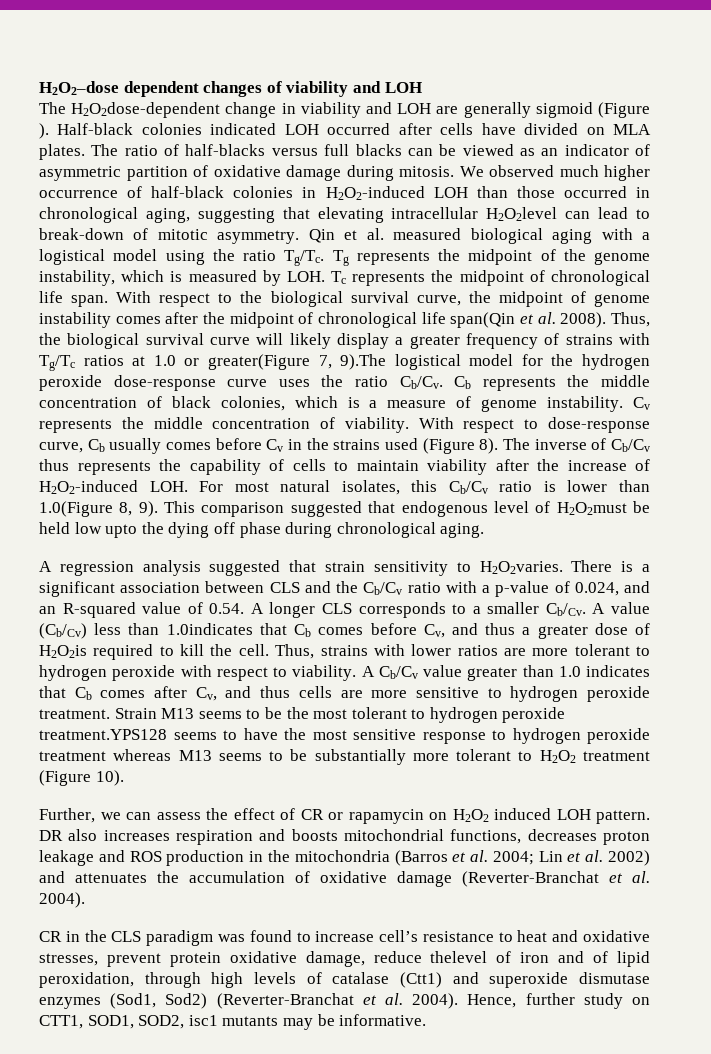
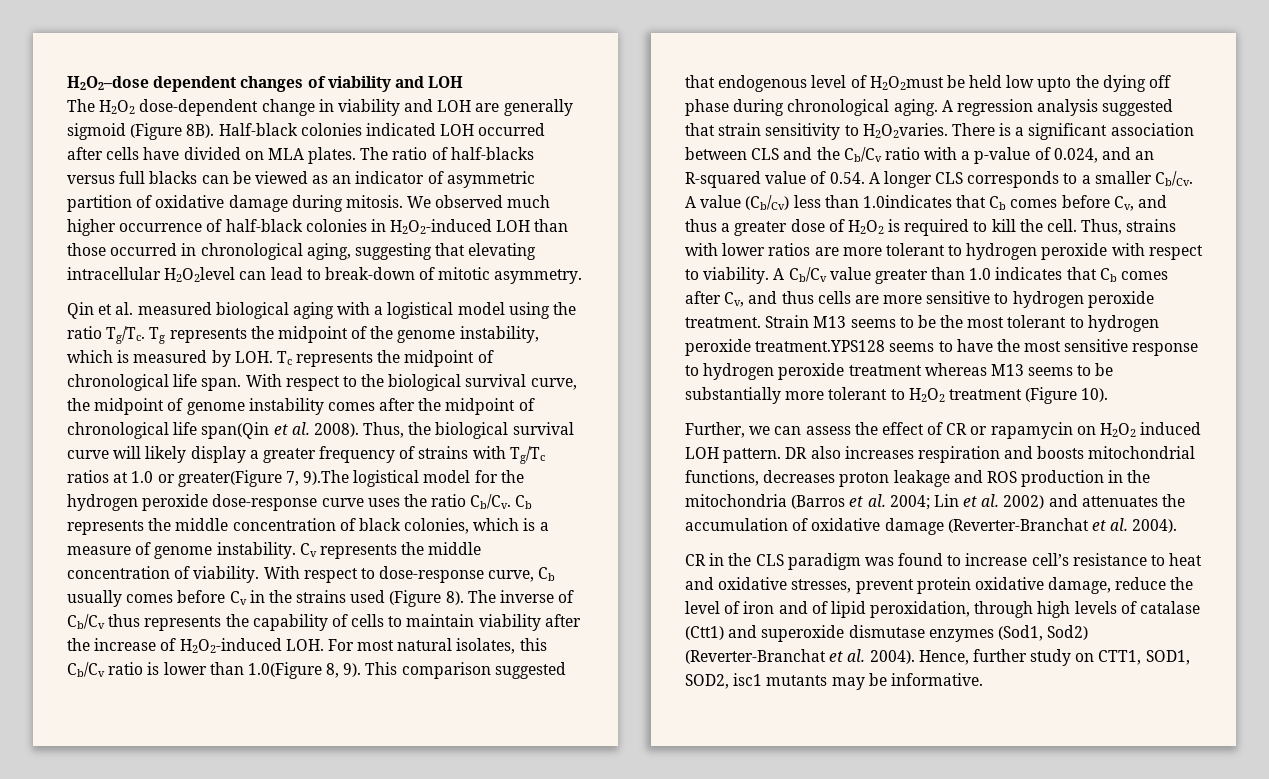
[71,102,221,118] H2O2dose-dependent -> [99,99,259,116] H2O2 dose-dependent
[39,123,49,139] ). -> [186,124,215,138] 8B).
(300, 237) none -> (583, 276) //
(485, 530) // -> (938, 107) none
[39,645,87,658] H2O2is -> [847,219,901,234] H2O2 is
[430,951,488,963] thelevel -> [1170,577,1194,590] [685,601,720,614] the level

